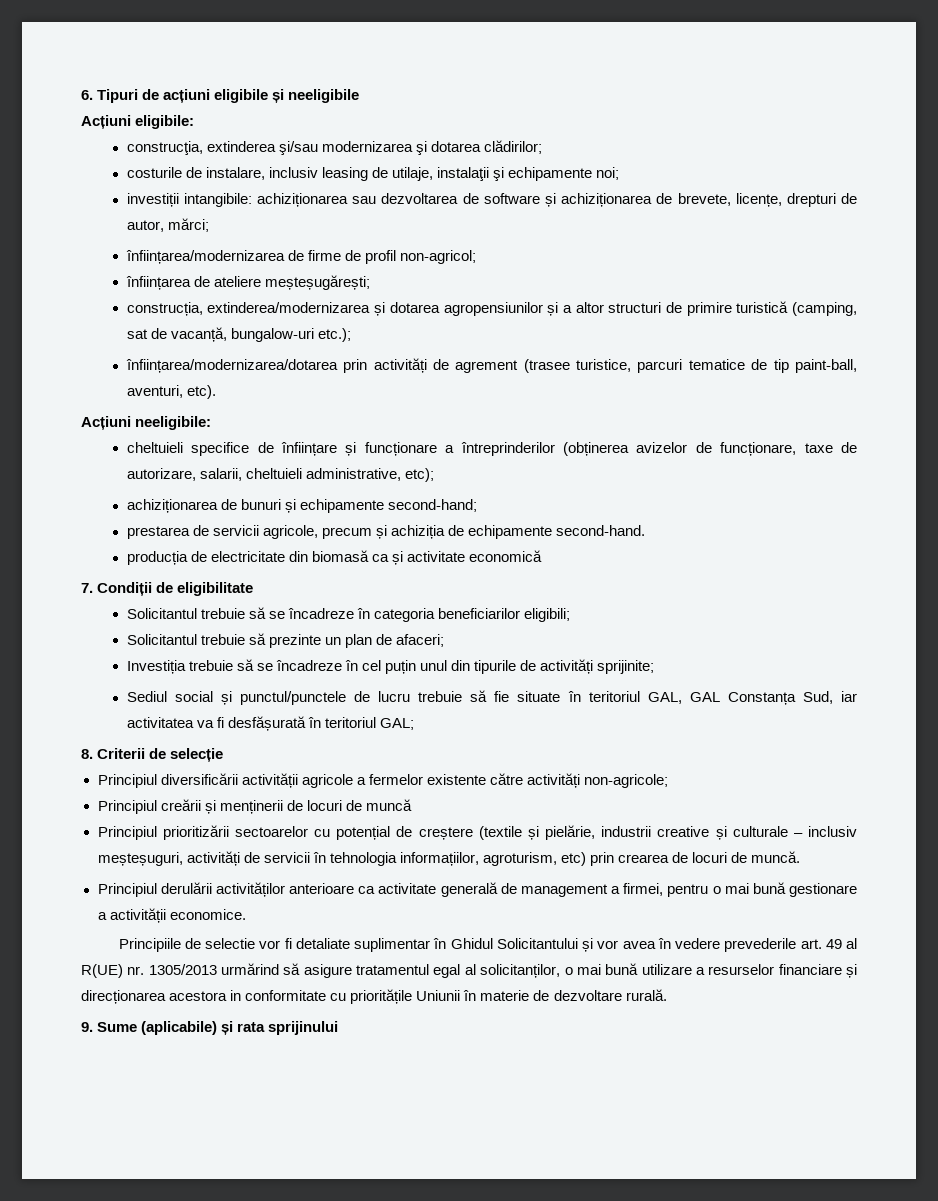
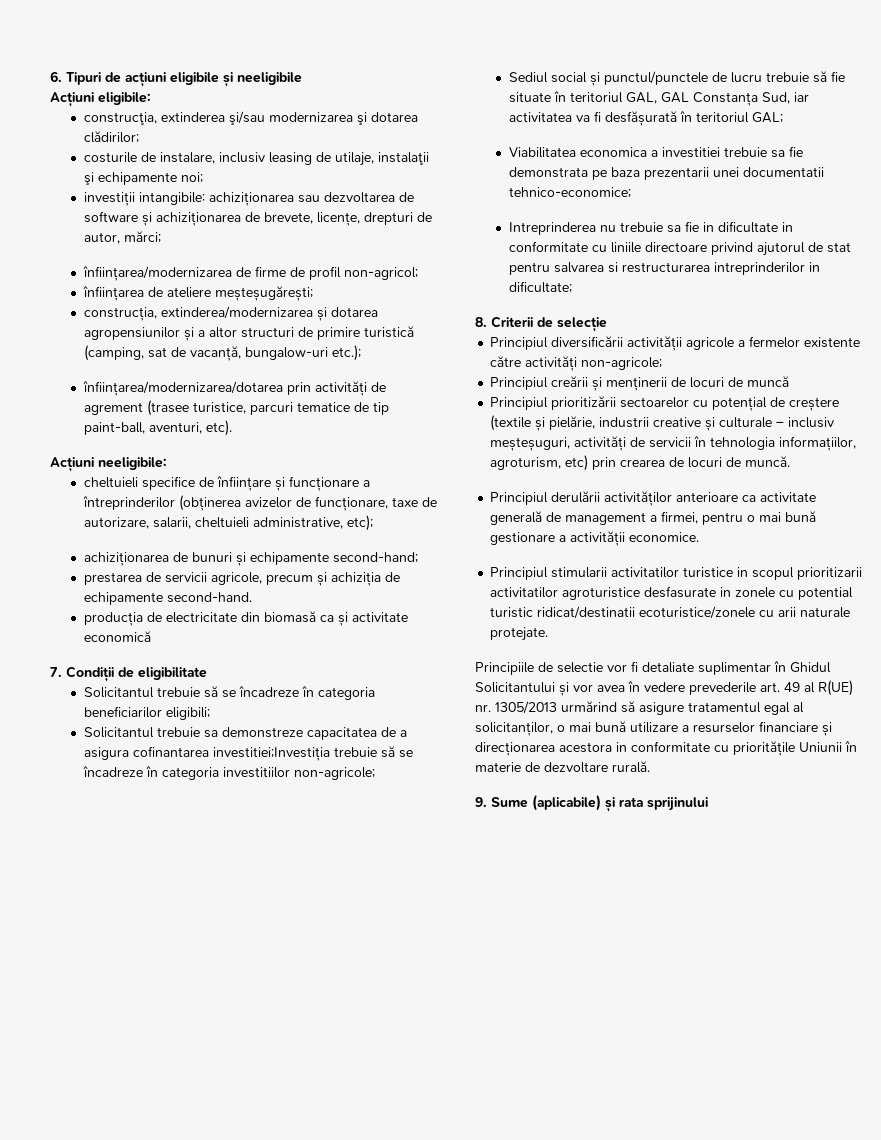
[248,633,445,648] [126,659,655,674] să prezinte un plan de afaceri; // Investiția trebuie să se încadreze în cel puțin unul din tipurile de activități sprijinite; -> [203,727,407,740] [83,746,413,761] [82,766,375,780] sa demonstreze capacitatea de a asigura cofinantarea investitiei;Investiția trebuie să se încadreze în categoria investitiilor non-agricole;
(415, 724) none -> [508,146,803,158] [508,167,824,180] [508,187,631,198] [508,221,793,235] [508,241,851,256] [508,262,820,275] [508,281,572,293] // Viabilitatea economica a investitiei trebuie sa fie demonstrata pe baza prezentarii unei documentatii tehnico-economice; // Intreprinderea nu trebuie sa fie in dificultate in conformitate cu liniile directoare privind ajutorul de stat pentru salvarea si restructurarea intreprinderilor in dificultate;
(246, 914) none -> [490,567,863,580] [490,586,854,600] [490,606,851,619] [490,627,549,641] // Principiul stimularii activitatilor turistice in scopul prioritizarii activitatilor agroturistice desfasurate in zonele cu potential turistic ridicat/destinatii ecoturistice/zonele cu arii naturale protejate.

